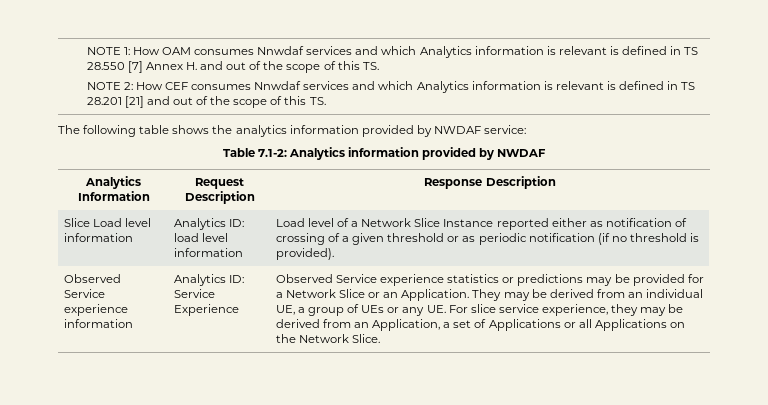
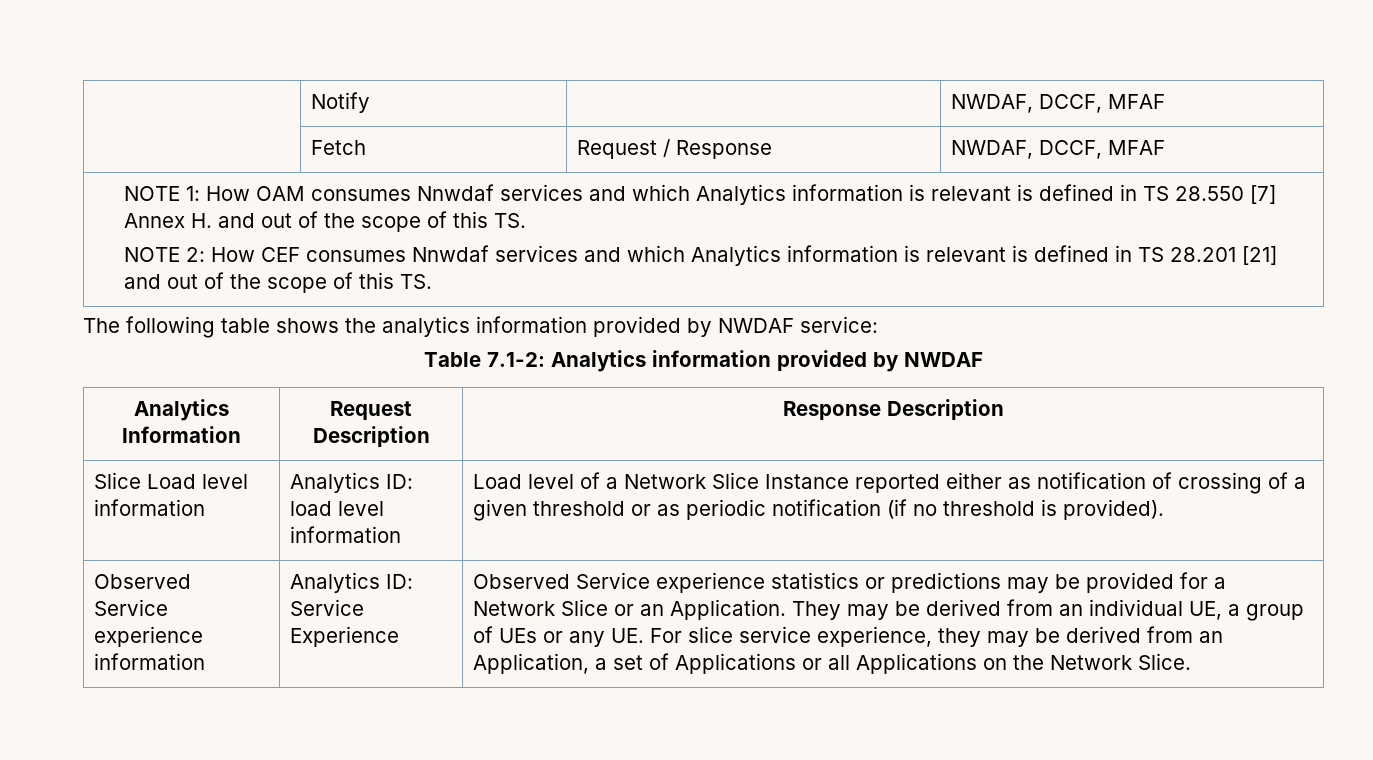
(86, 51) none -> [310,92,370,113] [950,94,1165,113] [310,140,366,155] [576,139,772,159] [950,140,1165,159] | Notify | | NWDAF, DCCF, MFAF // | Fetch | Request / Response | NWDAF, DCCF, MFAF //

